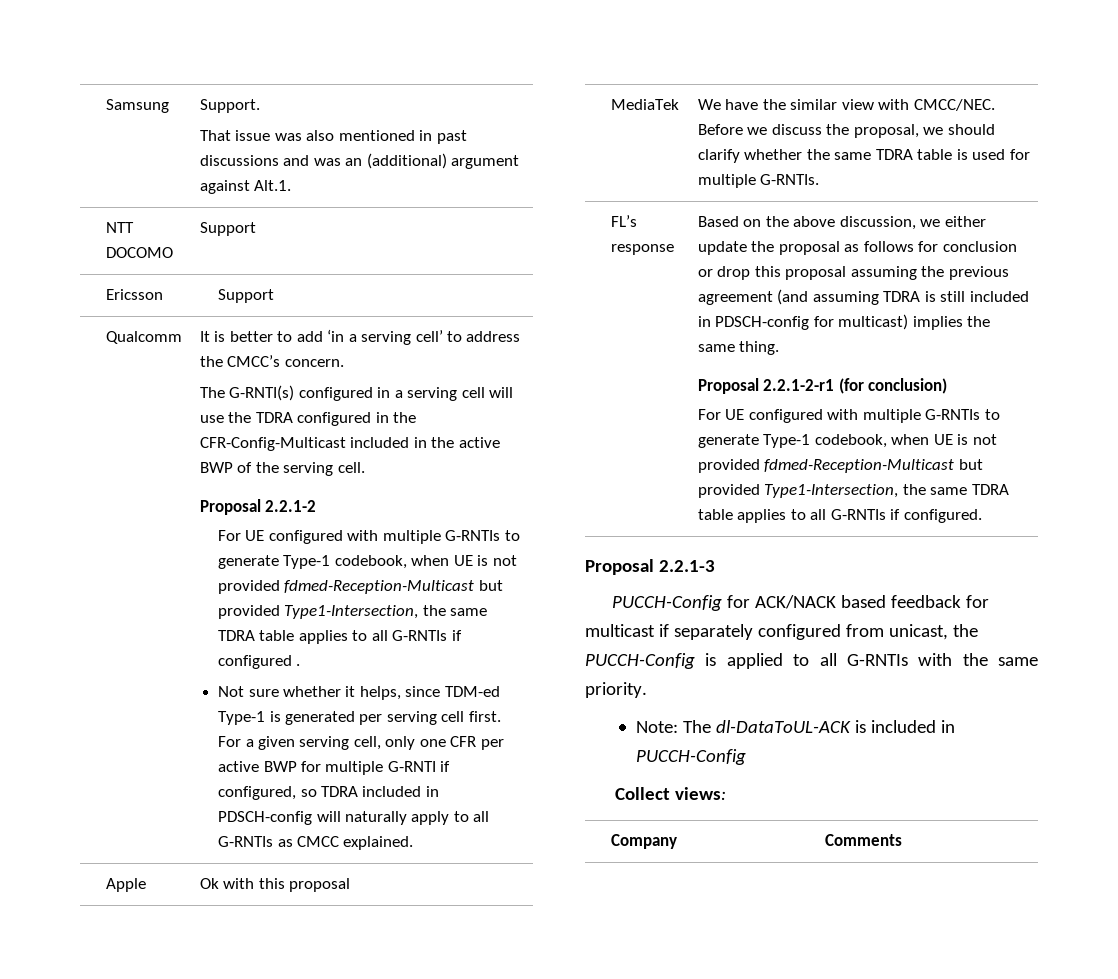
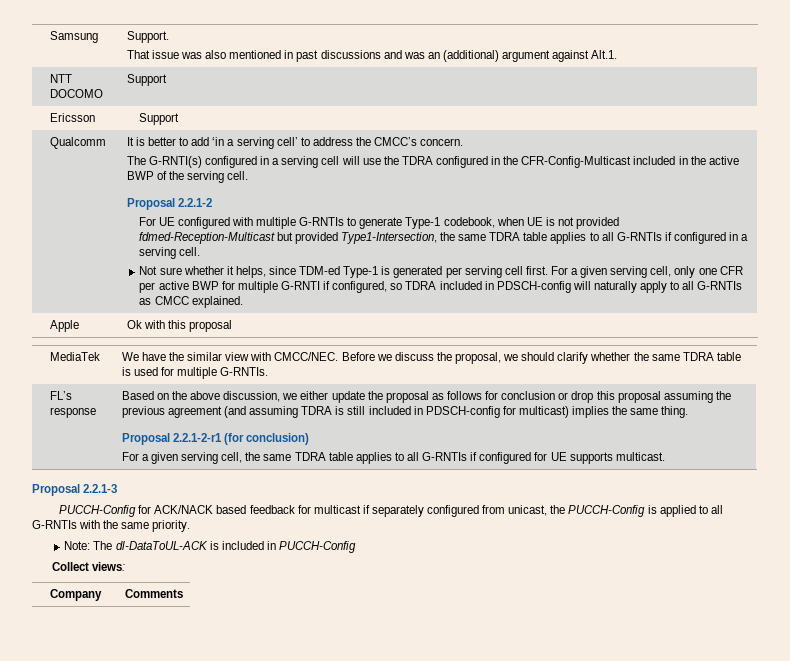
[296,664,301,666] . -> [729,232,749,241] [138,247,200,259] in a serving cell.
[725,409,1000,423] [697,434,997,448] [697,459,983,473] [697,484,1009,498] [697,509,982,523] UE configured with multiple G-RNTIs to generate Type-1 codebook, when UE is not provided fdmed-Reception-Multicast but provided Type1-Intersection, the same TDRA table applies to all G-RNTIs if configured. -> [141,452,665,464] a given serving cell, the same TDRA table applies to all G-RNTIs if configured for UE supports multicast.

